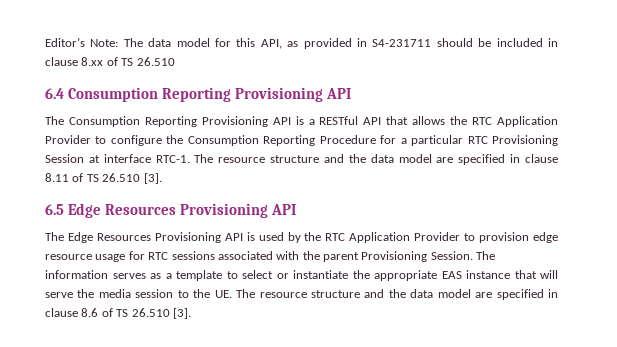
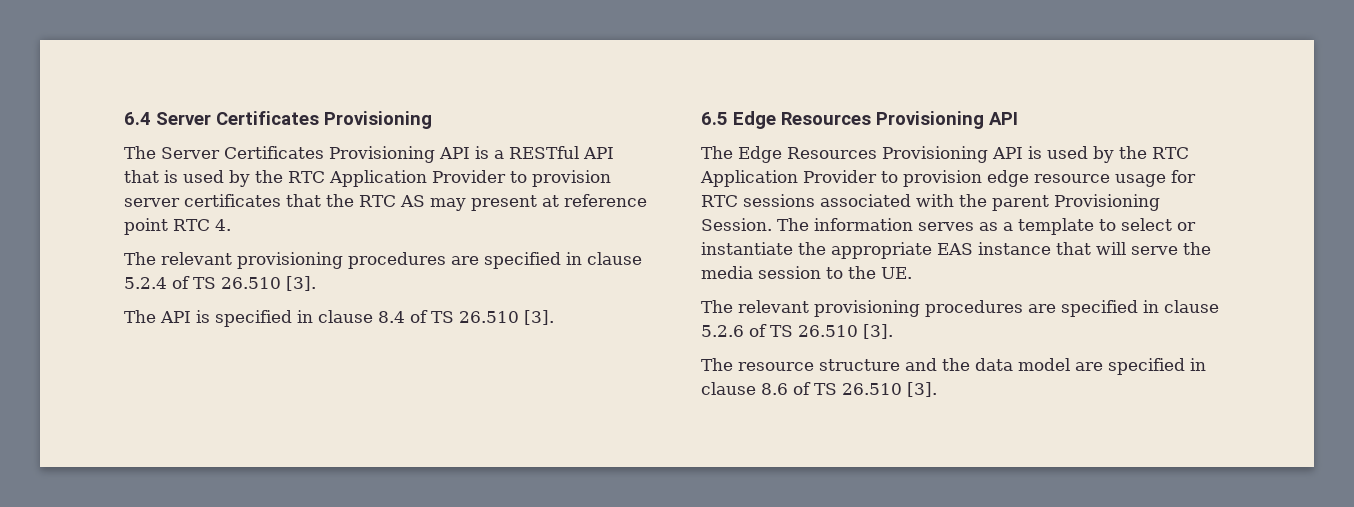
[45,37,558,49] [45,57,175,66] [45,87,352,102] [45,116,197,127] Editor’s Note: The data model for this API, as provided in S4-231711 should be included in clause 8.xx of TS 26.510 // 6.4 Consumption Reporting Provisioning API // The Consumption Reporting -> [124,111,432,129] [124,146,324,159] 6.4 Server Certificates Provisioning // The Server Certificates
[412,116,558,127] [45,135,558,146] [45,154,558,165] [45,173,69,182] allows the RTC Application Provider to configure the Consumption Reporting Procedure for a particular RTC Provisioning Session at interface RTC-1. The resource structure and the data model are specified in clause 8.11 -> [164,170,611,187] [124,194,647,211] [124,218,231,235] [124,252,642,269] [124,276,316,291] [124,310,405,327] is used by the RTC Application Provider to provision server certificates that the RTC AS may present at reference point RTC 4. // The relevant provisioning procedures are specified in clause 5.2.4 of TS 26.510 [3]. // The API is specified in clause 8.4
(232, 294) none -> [701,300,1219,317] [701,324,893,339] // The relevant provisioning procedures are specified in clause 5.2.6 of TS 26.510 [3]. //

